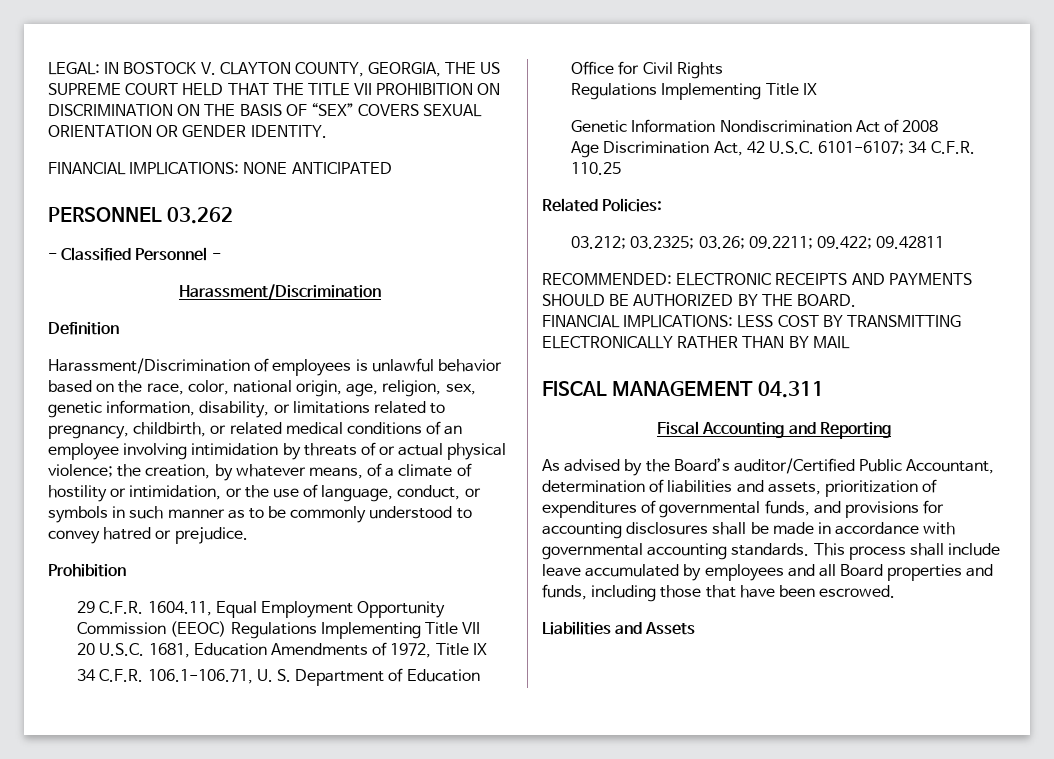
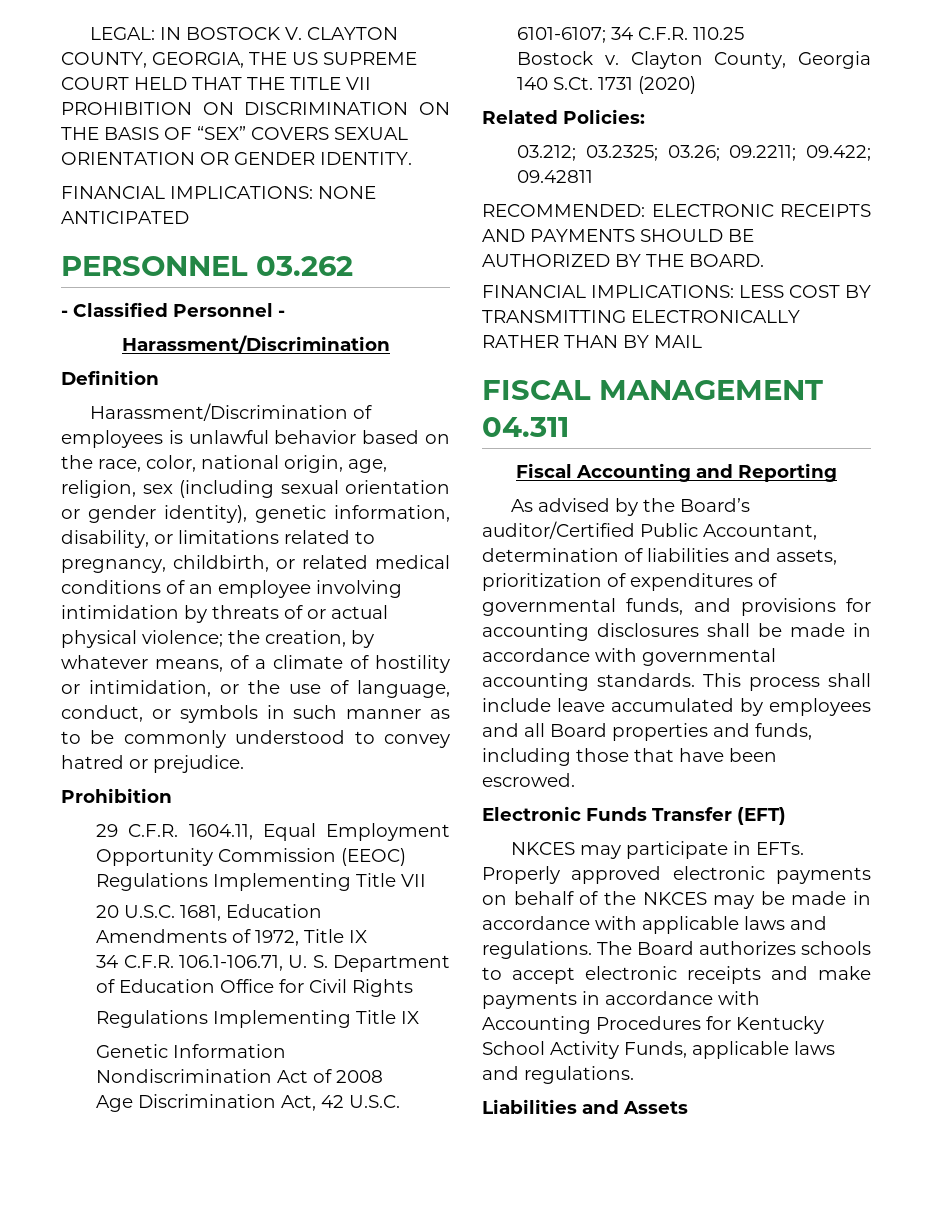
[445,383,476,395] sex, -> [142,480,450,498] [61,505,247,523] sex (including sexual orientation or gender identity),
(622, 168) none -> [517,51,871,69] [517,76,697,94] // Bostock v. Clayton County, Georgia 140 S.Ct. 1731 (2020)
(896, 591) none -> [482,806,786,825] [510,841,804,859] [482,866,871,884] [482,891,871,909] [482,916,827,934] [482,941,871,959] [482,966,871,984] [482,991,760,1009] [482,1016,824,1034] [482,1041,835,1059] [482,1066,634,1084] // Electronic Funds Transfer (EFT) // NKCES may participate in EFTs. Properly approved electronic payments on behalf of the NKCES may be made in accordance with applicable laws and regulations. The Board authorizes schools to accept electronic receipts and make payments in accordance with Accounting Procedures for Kentucky School Activity Funds, applicable laws and regulations.

